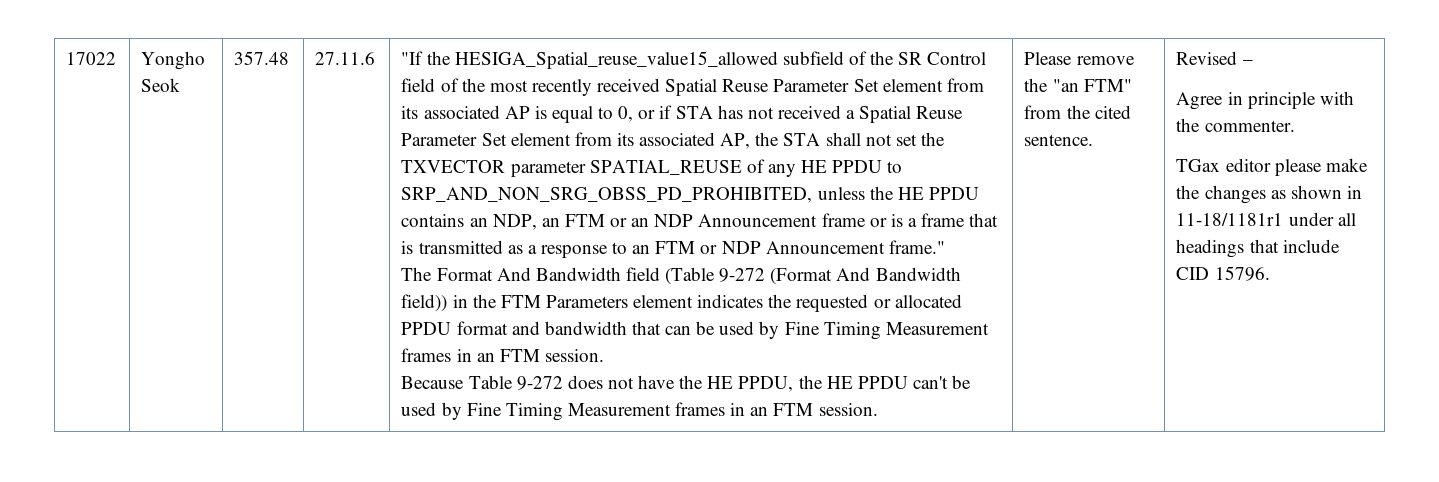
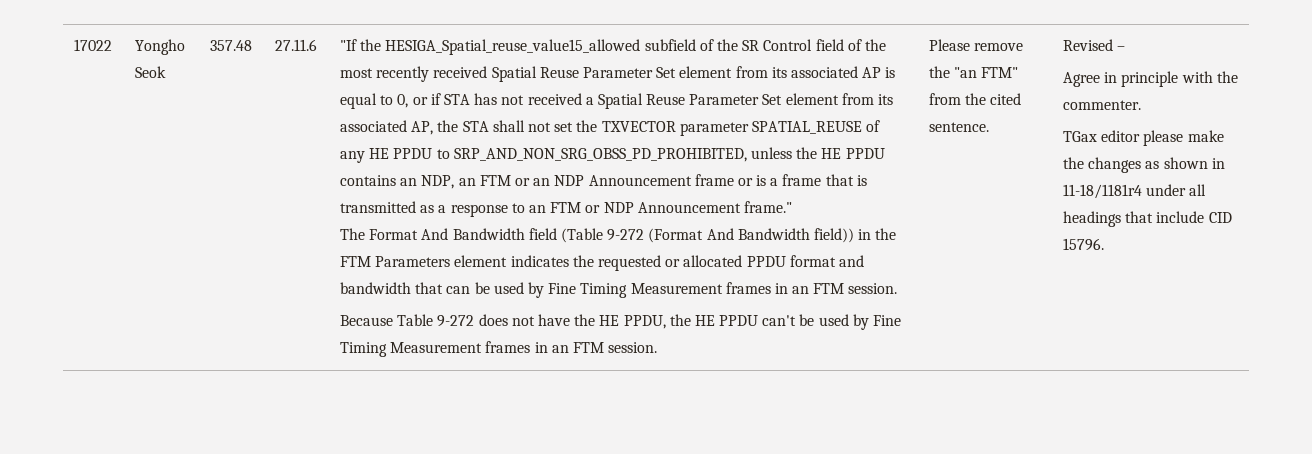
[1176,213,1284,226] 11-18/1181r1 -> [1063,184,1143,199] 11-18/1181r4

